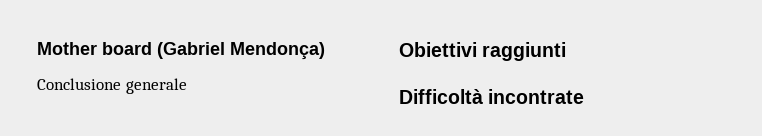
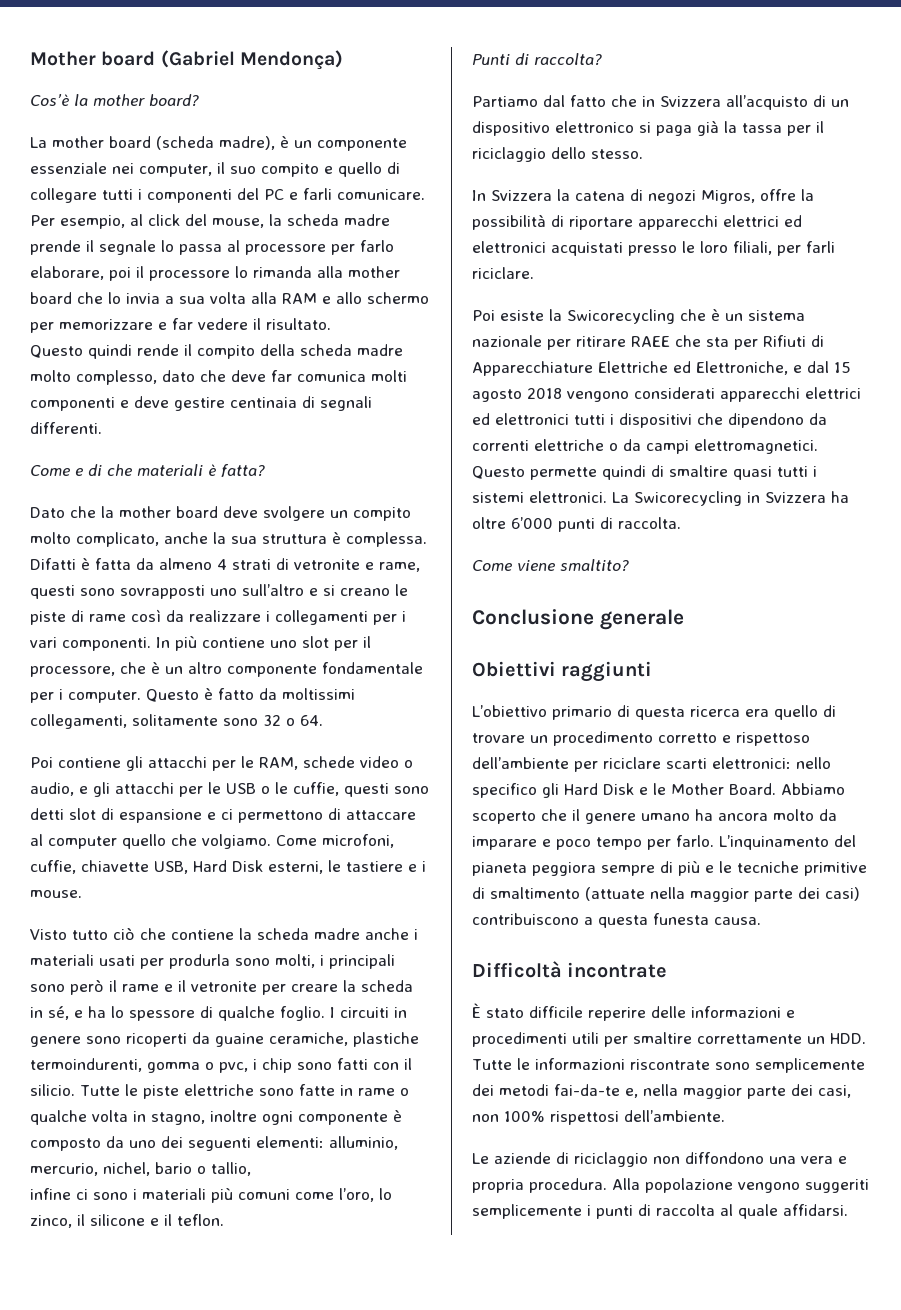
[37,78,187,94] [399,42,567,61] [399,89,585,104] Conclusione generale // Obiettivi raggiunti // Difficoltà incontrate -> [30,94,199,106] [30,136,407,151] [30,162,400,177] [30,188,425,203] [30,214,390,229] [30,240,394,255] [30,266,400,281] [30,292,429,304] [30,318,331,333] [30,344,403,359] [30,370,407,385] [30,396,372,411] [30,422,102,434] [30,464,265,477] [30,506,411,521] [30,532,427,547] [30,558,420,572] [30,584,408,599] [30,609,406,625] [30,636,371,651] [30,662,423,677] [30,688,355,703] [30,714,323,729] [30,756,413,771] [30,782,429,797] [30,808,416,823] [30,834,394,849] [30,860,426,874] [30,890,82,898] [30,928,418,940] [30,954,395,969] [30,980,413,995] [30,1006,407,1021] [30,1032,419,1047] [30,1058,412,1073] [30,1084,409,1099] [30,1110,402,1125] [30,1136,398,1151] [30,1162,251,1176] [30,1188,392,1203] [30,1214,224,1228] [472,53,602,65] [472,95,849,110] [472,120,824,136] [472,147,643,162] [472,189,814,204] [472,214,802,230] [472,241,835,256] [472,267,534,279] [472,309,805,324] [472,335,824,350] [472,361,851,376] [472,387,861,402] [472,413,827,428] [472,439,818,454] [472,465,817,480] [472,491,849,506] [472,517,681,532] [472,559,629,571] [472,609,684,630] [472,661,653,682] [472,705,836,720] [472,731,810,746] [472,757,831,772] [472,783,845,798] [472,809,837,824] [472,835,856,850] [472,861,867,876] [472,887,860,902] [472,913,761,928] [472,961,668,978] [472,1003,795,1021] [472,1032,866,1047] [472,1058,865,1073] [472,1084,851,1099] [472,1110,725,1125] [472,1152,847,1167] [472,1178,869,1193] [472,1204,848,1219] Cos’è la mother board? // La mother board (scheda madre), è un componente essenziale nei computer, il suo compito e quello di collegare tutti i componenti del PC e farli comunicare. Per esempio, al click del mouse, la scheda madre prende il segnale lo passa al processore per farlo elaborare, poi il processore lo rimanda alla mother board che lo invia a sua volta alla RAM e allo schermo per memorizzare e far vedere il risultato. // Questo quindi rende il compito della scheda madre molto complesso, dato che deve far comunica molti componenti e deve gestire centinaia di segnali differenti. // Come e di che materiali è fatta? // Dato che la mother board deve svolgere un compito molto complicato, anche la sua struttura è complessa. Difatti è fatta da almeno 4 strati di vetronite e rame, questi sono sovrapposti uno sull’altro e si creano le piste di rame così da realizzare i collegamenti per i vari componenti. In più contiene uno slot per il processore, che è un altro componente fondamentale per i computer. Questo è fatto da moltissimi collegamenti, solitamente sono 32 o 64. // Poi contiene gli attacchi per le RAM, schede video o audio, e gli attacchi per le USB o le cuffie, questi sono detti slot di espansione e ci permettono di attaccare al computer quello che volgiamo. Come microfoni, cuffie, chiavette USB, Hard Disk esterni, le tastiere e i mouse. // Visto tutto ciò che contiene la scheda madre anche i materiali usati per produrla sono molti, i principali sono però il rame e il vetronite per creare la scheda in sé, e ha lo spessore di qualche foglio. I circuiti in genere sono ricoperti da guaine ceramiche, plastiche termoindurenti, gomma o pvc, i chip sono fatti con il silicio. Tutte le piste elettriche sono fatte in rame o qualche volta in stagno, inoltre ogni componente è composto da uno dei seguenti elementi: alluminio, mercurio, nichel, bario o tallio, // infine ci sono i materiali più comuni come l’oro, lo zinco, il silicone e il teflon. // Punti di raccolta? // Partiamo dal fatto che in Svizzera all’acquisto di un dispositivo elettronico si paga già la tassa per il riciclaggio dello stesso. // In Svizzera la catena di negozi Migros, offre la possibilità di riportare apparecchi elettrici ed elettronici acquistati presso le loro filiali, per farli riciclare. // Poi esiste la Swicorecycling che è un sistema nazionale per ritirare RAEE che sta per Rifiuti di Apparecchiature Elettriche ed Elettroniche, e dal 15 agosto 2018 vengono considerati apparecchi elettrici ed elettronici tutti i dispositivi che dipendono da correnti elettriche o da campi elettromagnetici. Questo permette quindi di smaltire quasi tutti i sistemi elettronici. La Swicorecycling in Svizzera ha oltre 6’000 punti di raccolta. // Come viene smaltito? // Conclusione generale // Obiettivi raggiunti // L’obiettivo primario di questa ricerca era quello di trovare un procedimento corretto e rispettoso dell’ambiente per riciclare scarti elettronici: nello specifico gli Hard Disk e le Mother Board. Abbiamo scoperto che il genere umano ha ancora molto da imparare e poco tempo per farlo. L’inquinamento del pianeta peggiora sempre di più e le tecniche primitive di smaltimento (attuate nella maggior parte dei casi) contribuiscono a questa funesta causa. // Difficoltà incontrate // È stato difficile reperire delle informazioni e procedimenti utili per smaltire correttamente un HDD. Tutte le informazioni riscontrate sono semplicemente dei metodi fai-da-te e, nella maggior parte dei casi, non 100% rispettosi dell’ambiente. // Le aziende di riciclaggio non diffondono una vera e propria procedura. Alla popolazione vengono suggeriti semplicemente i punti di raccolta al quale affidarsi.

